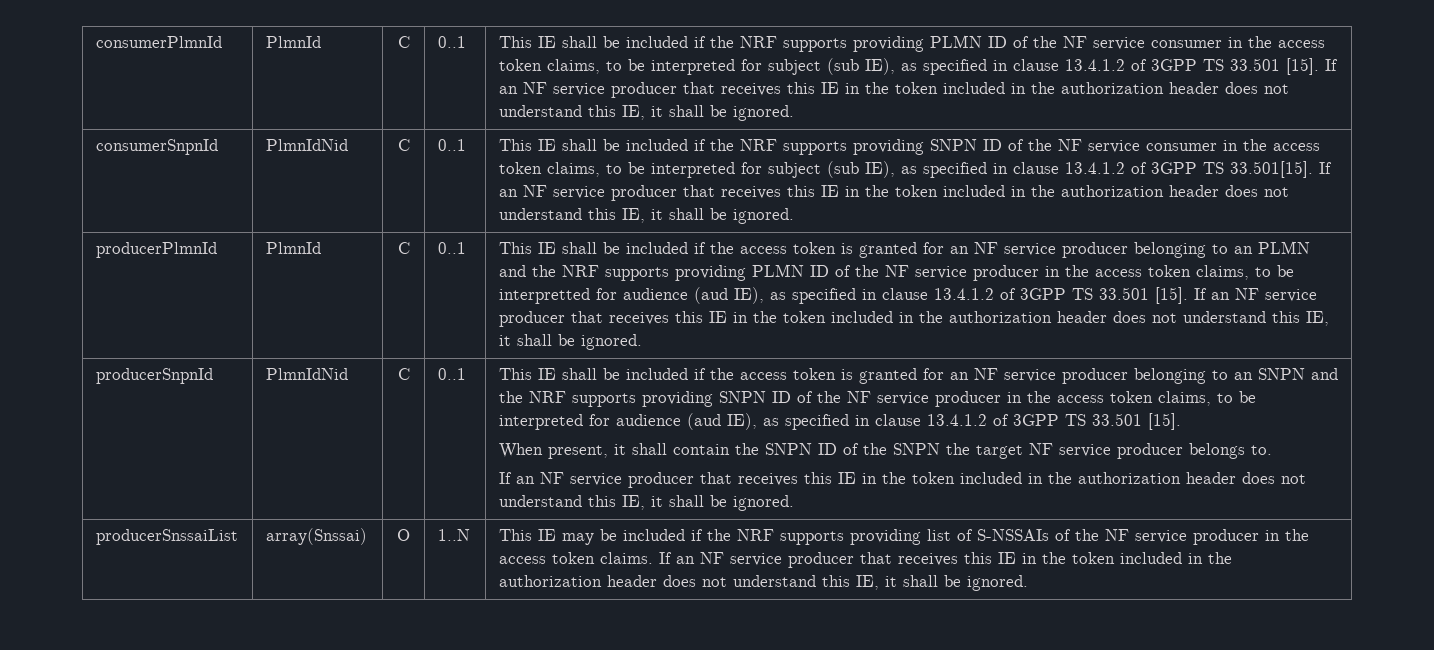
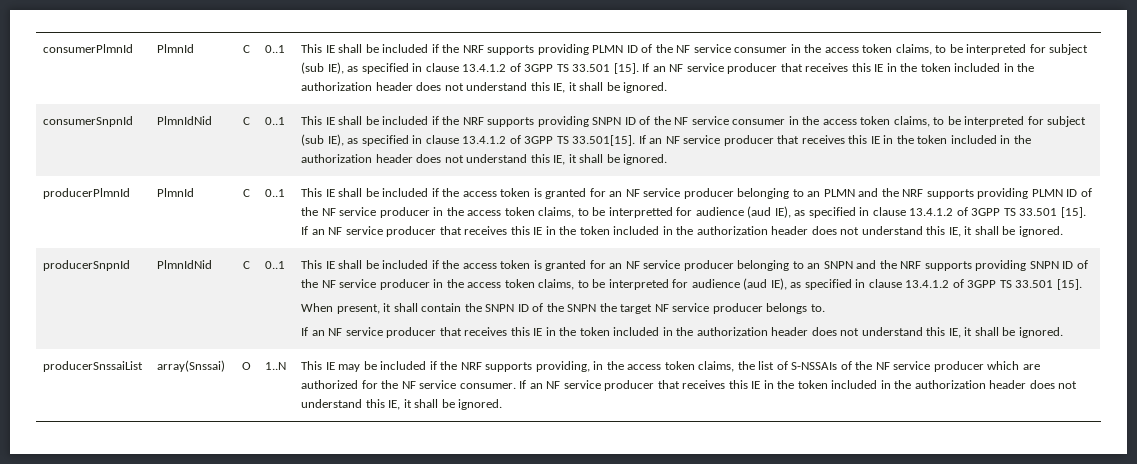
[849,529,921,545] providing -> [535,361,755,372] providing, in the access token claims, the
[1264,529,1309,541] [498,552,653,564] in the access token claims. -> [987,361,1040,370] [301,380,516,389] which are authorized for the NF service consumer.

